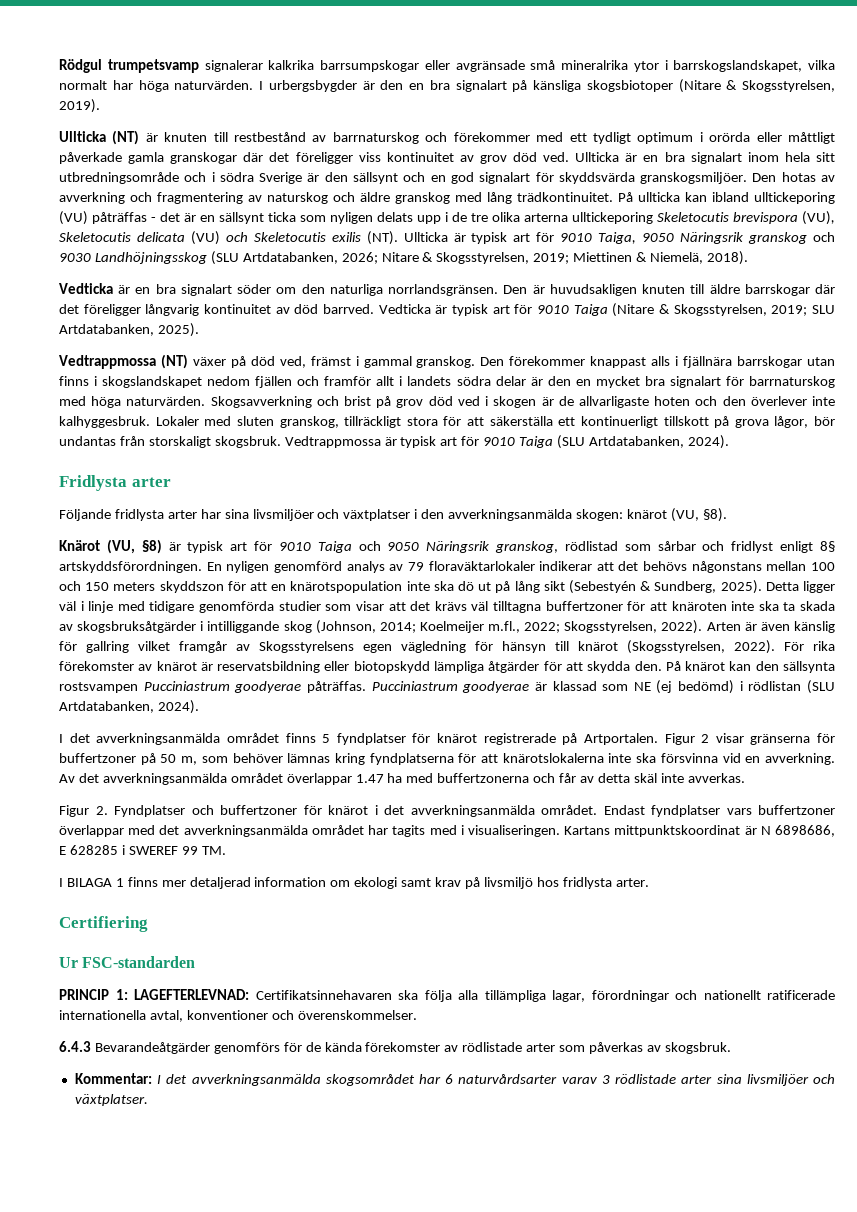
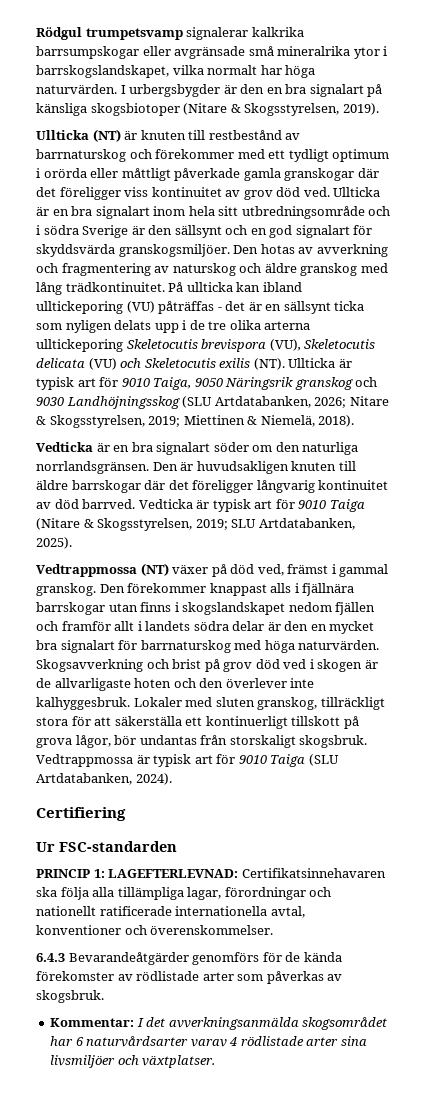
[59,475,171,491] [59,508,727,522] [59,539,836,554] [59,561,835,573] [59,580,836,594] [59,601,835,613] [59,620,835,634] [59,640,835,654] [59,661,835,673] [59,680,835,694] [59,700,199,714] [59,733,835,745] [59,753,836,765] [59,773,745,785] [59,805,835,817] [59,825,835,837] [59,845,226,855] [59,877,649,889] // Fridlysta arter // Följande fridlysta arter har sina livsmiljöer och växtplatser i den avverkningsanmälda skogen: knärot (VU, §8). // Knärot (VU, §8) är typisk art för 9010 Taiga och 9050 Näringsrik granskog, rödlistad som sårbar och fridlyst enligt 8§ artskyddsförordningen. En nyligen genomförd analys av 79 floraväktarlokaler indikerar att det behövs någonstans mellan 100 och 150 meters skyddszon för att en knärotspopulation inte ska dö ut på lång sikt (Sebestyén & Sundberg, 2025). Detta ligger väl i linje med tidigare genomförda studier som visar att det krävs väl tilltagna buffertzoner för att knäroten inte ska ta skada av skogsbruksåtgärder i intilliggande skog (Johnson, 2014; Koelmeijer m.fl., 2022; Skogsstyrelsen, 2022). Arten är även känslig för gallring vilket framgår av Skogsstyrelsens egen vägledning för hänsyn till knärot (Skogsstyrelsen, 2022). För rika förekomster av knärot är reservatsbildning eller biotopskydd lämpliga åtgärder för att skydda den. På knärot kan den sällsynta rostsvampen Pucciniastrum goodyerae påträffas. Pucciniastrum goodyerae är klassad som NE (ej bedömd) i rödlistan (SLU Artdatabanken, 2024). // I det avverkningsanmälda området finns 5 fyndplatser för knärot registrerade på Artportalen. Figur 2 visar gränserna för buffertzoner på 50 m, som behöver lämnas kring fyndplatserna för att knärotslokalerna inte ska försvinna vid en avverkning. Av det avverkningsanmälda området överlappar 1.47 ha med buffertzonerna och får av detta skäl inte avverkas. // Figur 2. Fyndplatser och buffertzoner för knärot i det avverkningsanmälda området. Endast fyndplatser vars buffertzoner överlappar med det avverkningsanmälda området har tagits med i visualiseringen. Kartans mittpunktskoordinat är N 6898686, E 628285 i SWEREF 99 TM. // I BILAGA 1 finns mer detaljerad information om ekologi samt krav på livsmiljö hos fridlysta arter. -> (172, 779) none
[601,1075,610,1084] 3 -> [229,1037,238,1046] 4

